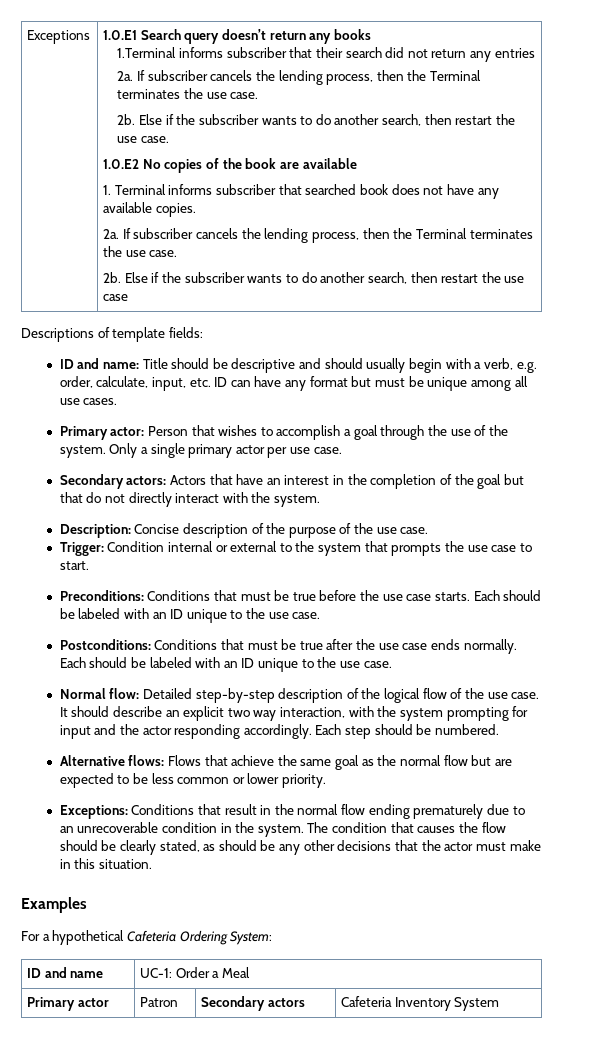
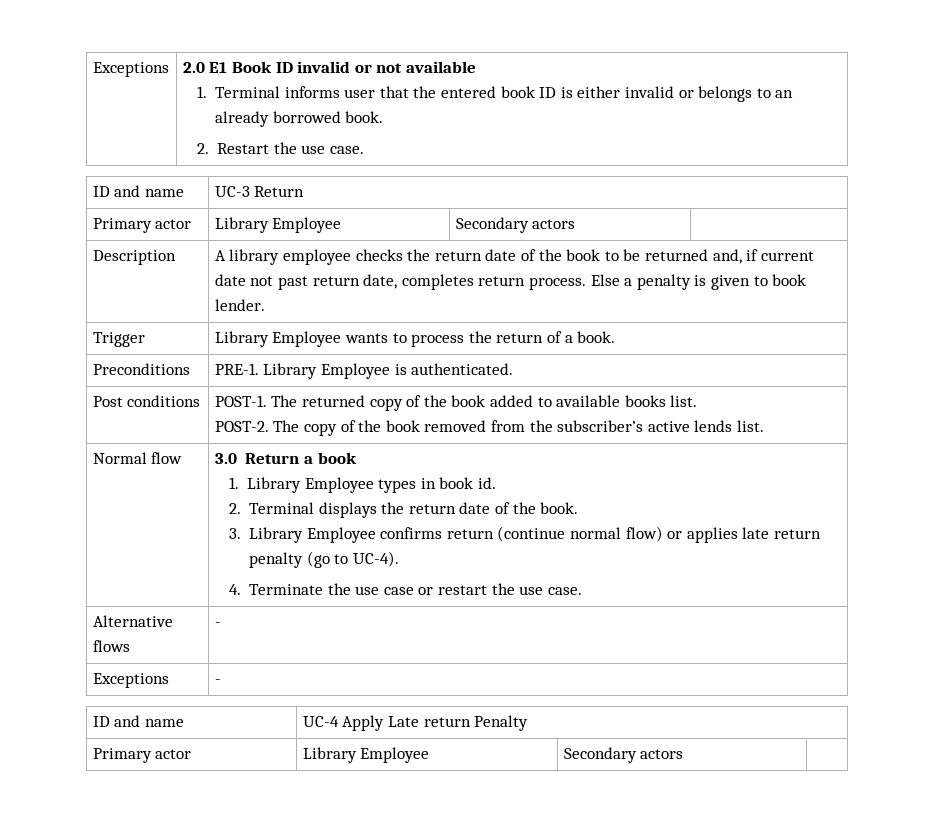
[27,30,91,44] [103,29,371,44] [117,47,535,62] [117,70,482,85] [117,88,259,99] [117,114,516,126] [117,136,169,143] [103,158,357,173] [103,184,499,199] [103,202,196,217] [103,228,533,243] [103,246,178,257] [103,272,525,284] [103,294,129,301] [21,327,203,342] [59,358,537,373] [59,376,528,391] [59,398,118,405] [59,425,508,440] [59,443,342,458] [59,474,524,489] [59,492,321,507] [59,523,429,538] [59,541,532,556] [59,561,89,570] [59,590,542,601] [59,608,321,623] [59,639,517,654] [59,657,392,672] [59,688,540,703] [59,706,529,721] [59,724,500,739] [59,755,512,770] [59,773,327,788] [59,804,525,819] [59,822,506,837] [59,840,541,855] [59,858,152,869] [21,897,87,913] [21,930,273,945] [27,967,104,978] [140,967,251,978] [27,997,109,1011] [140,997,179,1007] [201,996,305,1011] [341,996,500,1011] Exceptions | 1.0.E1 Search query doesn’t return any books // 1.Terminal informs subscriber that their search did not return any entries // 2a. If subscriber cancels the lending process, then the Terminal terminates the use case. // 2b. Else if the subscriber wants to do another search, then restart the use case. // 1.0.E2 No copies of the book are available // 1. Terminal informs subscriber that searched book does not have any available copies. // 2a. If subscriber cancels the lending process, then the Terminal terminates the use case. // 2b. Else if the subscriber wants to do another search, then restart the use case // Descriptions of template fields: // ID and name: Title should be descriptive and should usually begin with a verb, e.g. order, calculate, input, etc. ID can have any format but must be unique among all use cases. // Primary actor: Person that wishes to accomplish a goal through the use of the system. Only a single primary actor per use case. // Secondary actors: Actors that have an interest in the completion of the goal but that do not directly interact with the system. // Description: Concise description of the purpose of the use case. // Trigger: Condition internal or external to the system that prompts the use case to start. // Preconditions: Conditions that must be true before the use case starts. Each should be labeled with an ID unique to the use case. // Postconditions: Conditions that must be true after the use case ends normally. Each should be labeled with an ID unique to the use case. // Normal flow: Detailed step-by-step description of the logical flow of the use case. It should describe an explicit two way interaction, with the system prompting for input and the actor responding accordingly. Each step should be numbered. // Alternative flows: Flows that achieve the same goal as the normal flow but are expected to be less common or lower priority. // Exceptions: Conditions that result in the normal flow ending prematurely due to an unrecoverable condition in the system. The condition that causes the flow should be clearly stated, as should be any other decisions that the actor must make in this situation. // Examples // For a hypothetical Cafeteria Ordering System: // ID and name | UC-1: Order a Meal // Primary actor | Patron | Secondary actors | Cafeteria Inventory System -> [92,62,169,77] [182,61,476,73] [196,86,794,102] [215,111,384,127] [196,142,364,154] [92,185,185,197] [214,186,305,197] [92,218,192,233] [214,217,342,233] [455,217,576,233] [92,250,176,265] [214,249,814,265] [214,274,807,290] [214,299,265,311] [92,332,145,347] [214,331,616,347] [92,363,190,375] [214,363,514,379] [92,395,201,407] [214,395,698,411] [214,420,764,436] [92,452,183,464] [214,452,357,464] [228,477,496,493] [228,502,579,518] [228,526,821,543] [249,551,399,568] [228,583,582,595] [92,615,173,627] [92,640,130,652] [214,622,221,627] [92,673,169,688] [214,679,221,684] [92,715,185,727] [302,715,529,731] [92,748,192,763] [302,747,430,763] [563,747,684,763] Exceptions | 2.0 E1 Book ID invalid or not available // 1. Terminal informs user that the entered book ID is either invalid or belongs to an already borrowed book. // 2. Restart the use case. // ID and name | UC-3 Return // Primary actor | Library Employee | Secondary actors | // Description | A library employee checks the return date of the book to be returned and, if current date not past return date, completes return process. Else a penalty is given to book lender. // Trigger | Library Employee wants to process the return of a book. // Preconditions | PRE-1. Library Employee is authenticated. // Post conditions | POST-1. The returned copy of the book added to available books list. // POST-2. The copy of the book removed from the subscriber’s active lends list. // Normal flow | 3.0 Return a book // 1. Library Employee types in book id. // 2. Terminal displays the return date of the book. // 3. Library Employee confirms return (continue normal flow) or applies late return penalty (go to UC-4). // 4. Terminate the use case or restart the use case. // Alternative flows | - // Exceptions | - // ID and name | UC-4 Apply Late return Penalty // Primary actor | Library Employee | Secondary actors |

